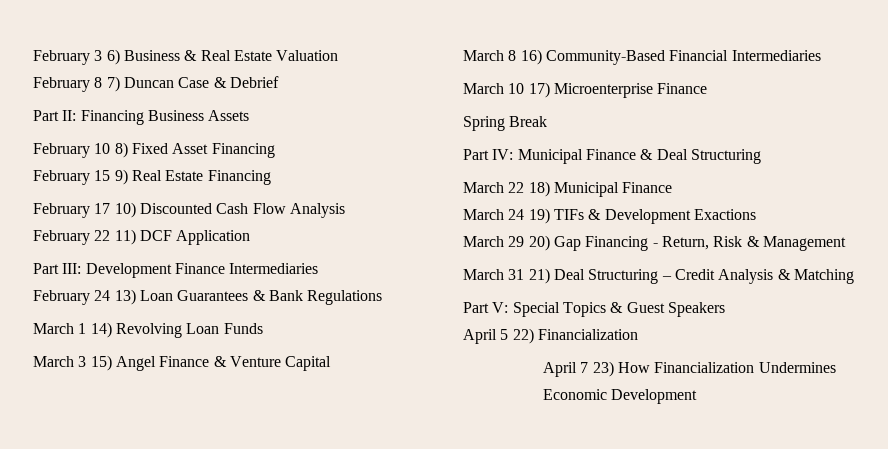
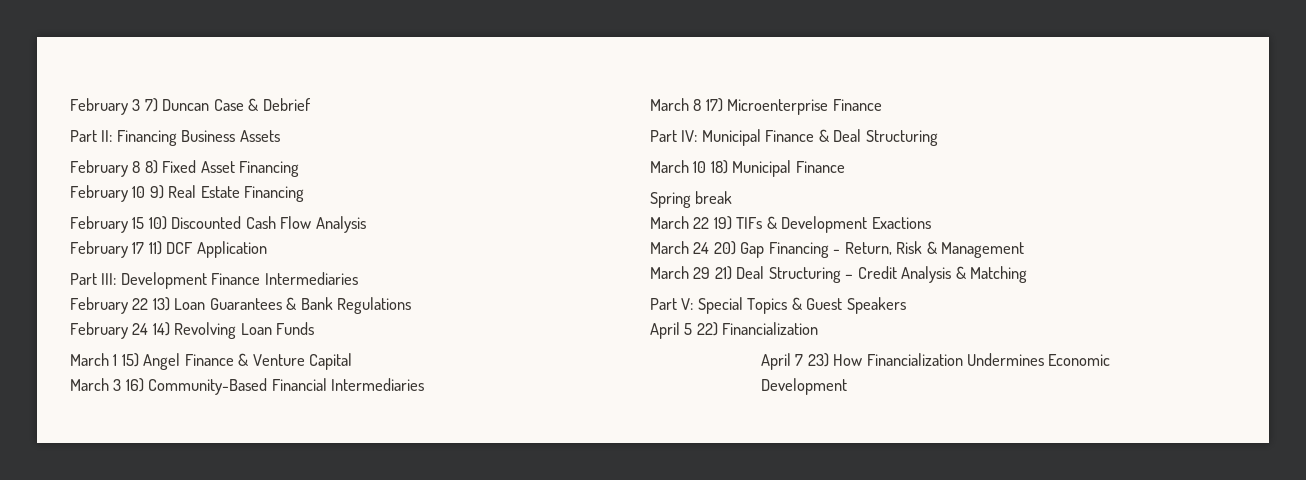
[106,49,339,65] [33,77,103,92] 6) Business & Real Estate Valuation // February 8 -> (141, 105) none
[94,143,111,154] 10 -> [132,161,141,173] 8
[94,170,111,181] 15 -> [132,186,146,198] 10
[94,203,111,214] 17 -> [132,217,145,229] 15
[94,230,111,241] 22 -> [132,242,145,254] 17
[94,290,111,301] 24 -> [132,298,149,310] 22
[33,323,87,334] March 1 -> [70,322,149,339] February 24
[78,356,87,367] 3 -> [113,354,118,366] 1
[508,50,517,61] 8 -> [113,379,122,391] 3
[508,83,525,94] 10 -> [693,99,702,111] 8
[463,116,548,131] // Spring Break -> (882, 105) none
[508,182,525,193] 22 -> [693,161,707,173] 10
[463,209,525,220] // March 24 -> [650,191,733,208] [650,216,710,229] // Spring break // March 22
[508,236,525,247] 29 -> [693,242,710,254] 24
[508,269,525,280] 31 -> [693,267,711,279] 29

